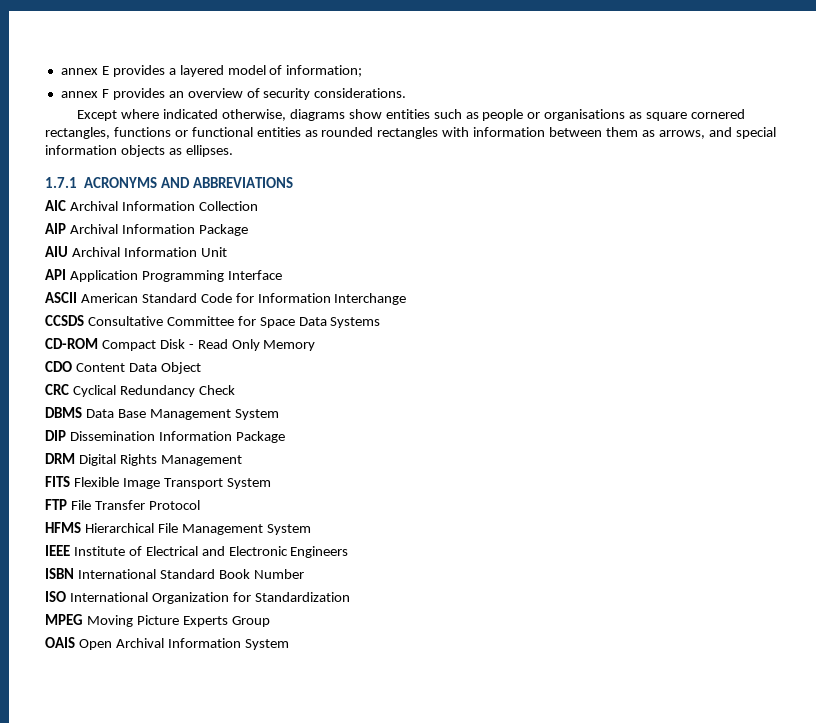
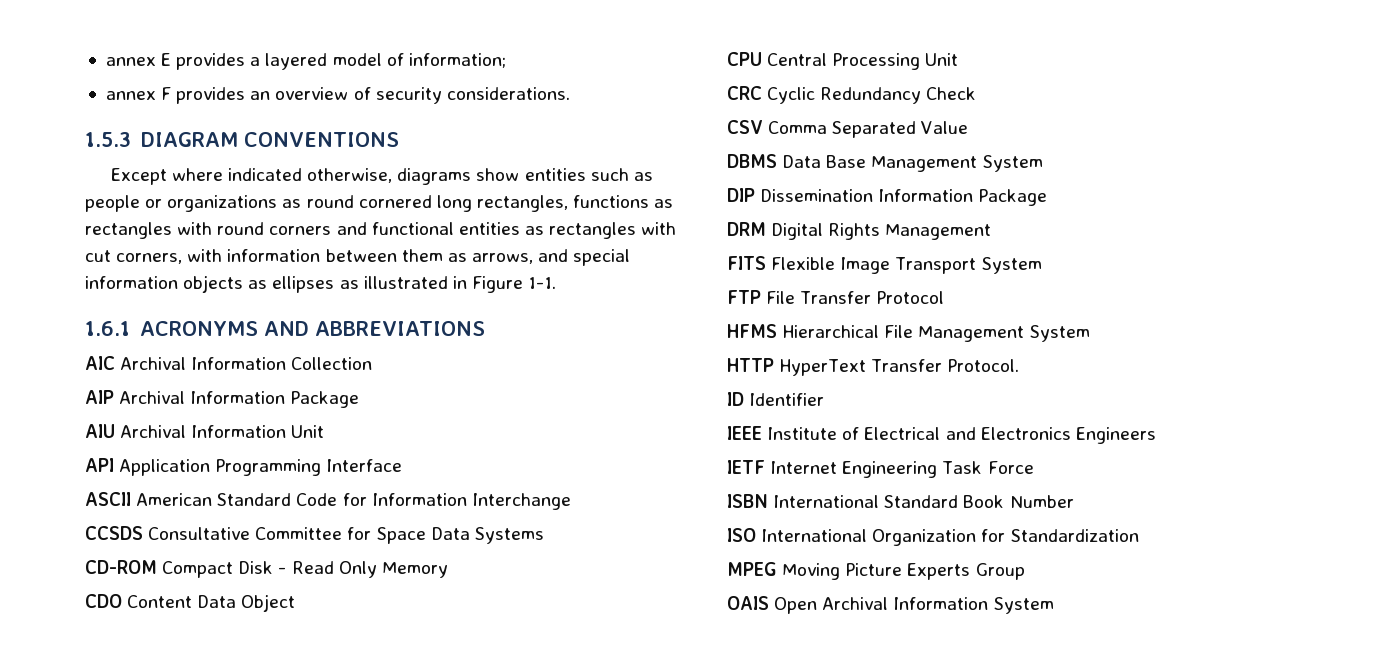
(407, 93) none -> [85,132,399,147] // 1.5.3 DIAGRAM CONVENTIONS
[544,109,746,121] [45,127,188,139] organisations as square cornered rectangles, functions or -> [167,195,674,212] [85,222,367,239] organizations as round cornered long rectangles, functions as rectangles with round corners and
[321,127,470,139] rounded rectangles with -> [549,222,677,239] [85,249,223,264] rectangles with cut corners, with
[185,145,233,157] [45,177,77,188] ellipses. // 1.7.1 -> [272,276,557,293] [85,321,130,336] ellipses as illustrated in Figure 1-1. // 1.6.1
(201, 368) none -> [727,52,959,70] // CPU Central Processing Unit
[72,385,116,397] Cyclical -> [767,87,816,104] Cyclic
(235, 390) none -> [727,120,969,138] // CSV Comma Separated Value
(311, 529) none -> [727,358,1020,376] [727,392,825,406] // HTTP HyperText Transfer Protocol. // ID Identifier
[228,546,288,556] Electronic -> [980,427,1071,440] Electronics
(349, 552) none -> [727,460,1034,478] // IETF Internet Engineering Task Force

